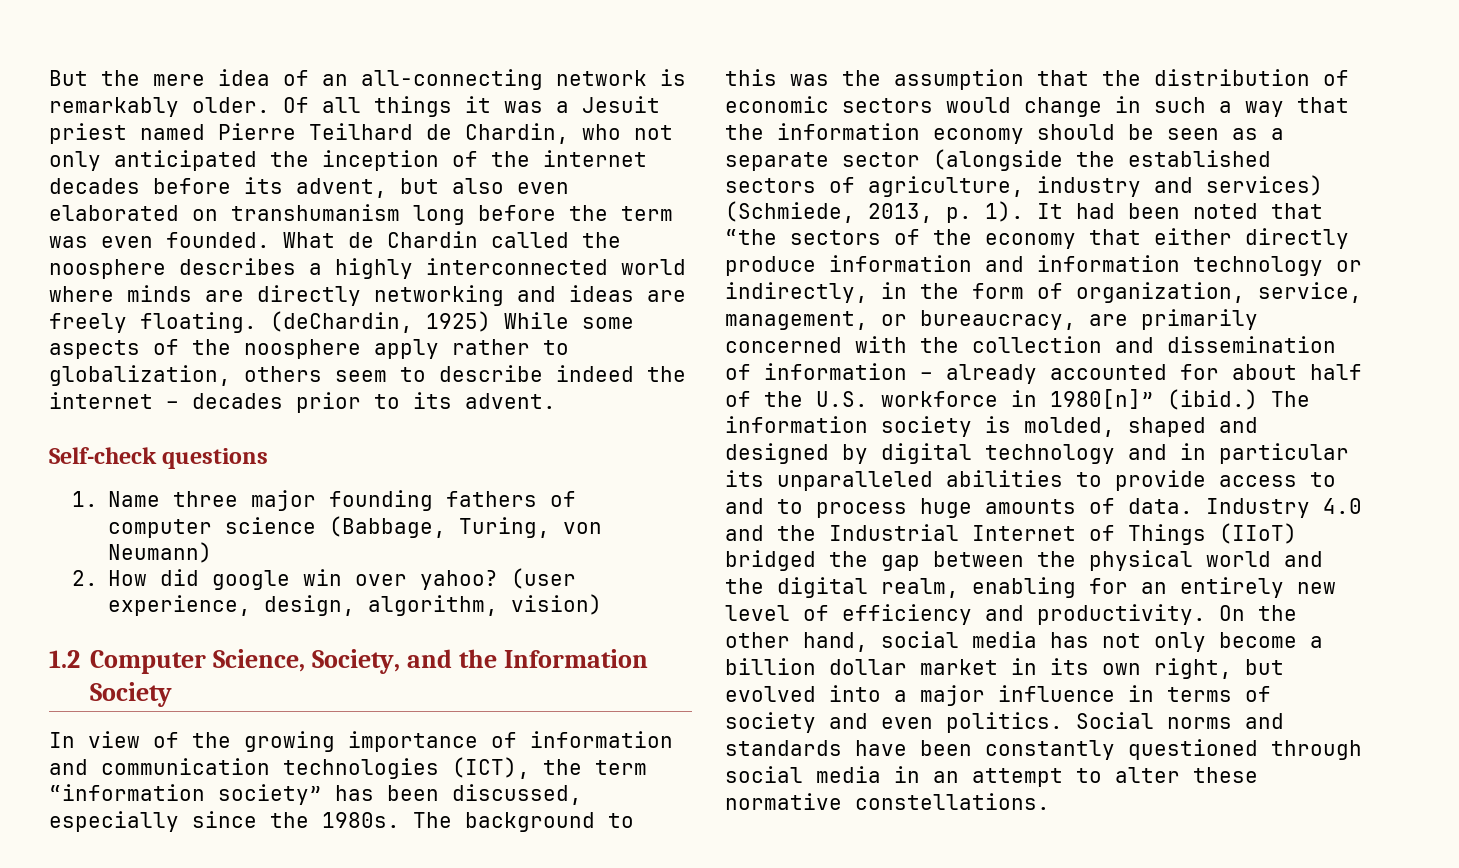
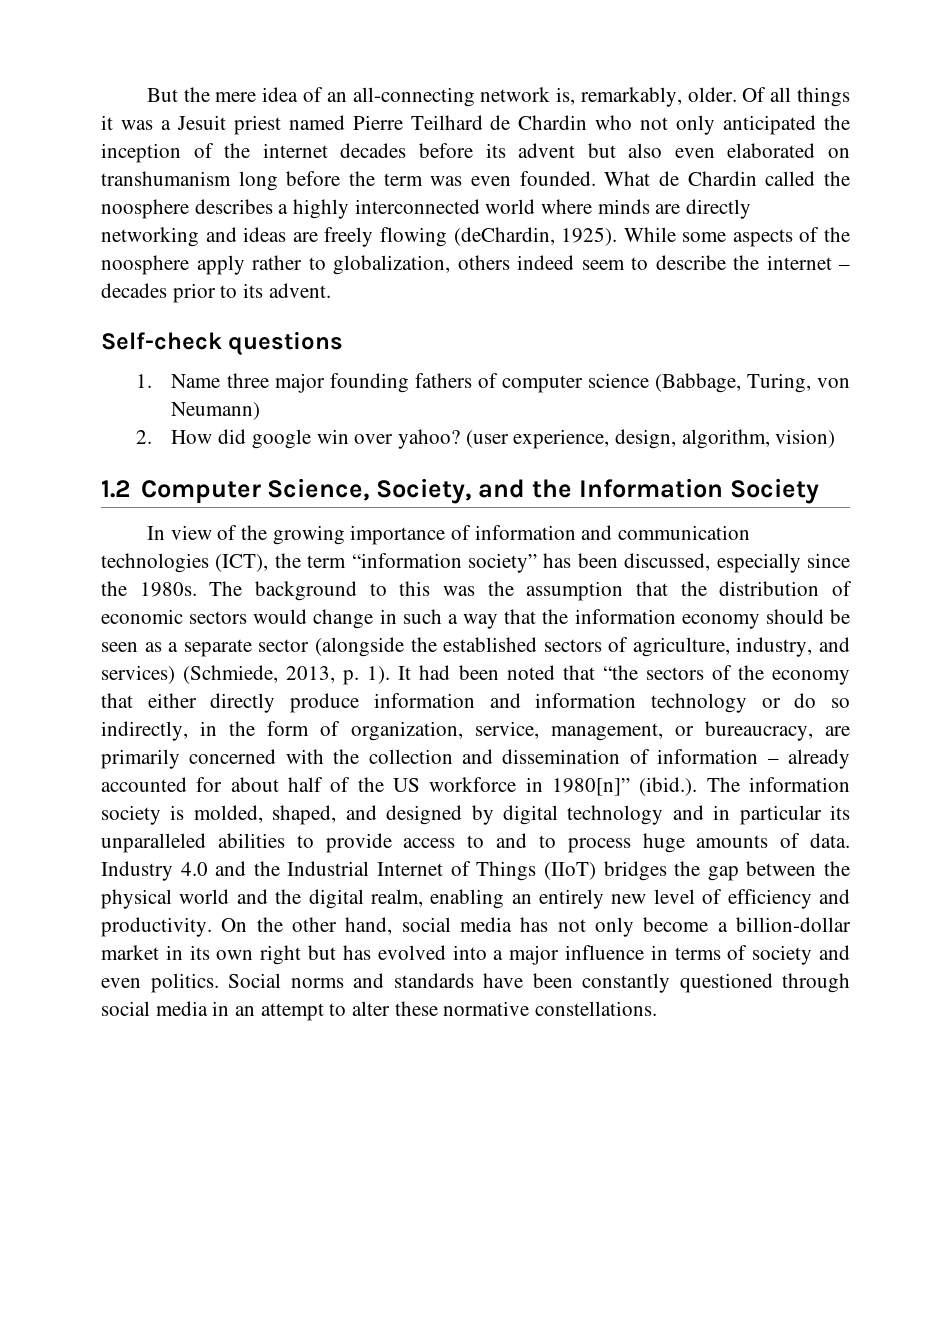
[660,69,686,86] [49,97,179,117] is remarkably -> [556,87,682,107] is, remarkably,
[465,123,569,144] Chardin, -> [518,115,588,130] Chardin
[296,178,387,198] advent, -> [518,143,576,158] advent
[140,311,491,333] floating. (deChardin, 1925) -> [379,227,618,247] flowing (deChardin, 1925).
(322, 374) none -> [517,255,574,270] indeed
[556,365,634,382] indeed -> (726, 262) none
[1037,176,1141,197] industry -> [736,637,813,657] industry,
(1362, 266) none -> [794,693,851,708] do so
[816,391,868,407] U.S. -> [393,778,420,792] US
[1167,389,1258,410] (ibid.) -> [639,777,698,796] (ibid.).
[1128,417,1206,437] shaped -> [272,805,337,825] shaped,
[725,550,816,571] bridged -> [603,861,667,881] bridges
[1089,578,1128,594] for -> (505, 899) none
[725,658,907,675] billion dollar -> [736,917,852,932] billion-dollar
[1154,658,1284,679] right, but -> [260,945,371,965] right but has

